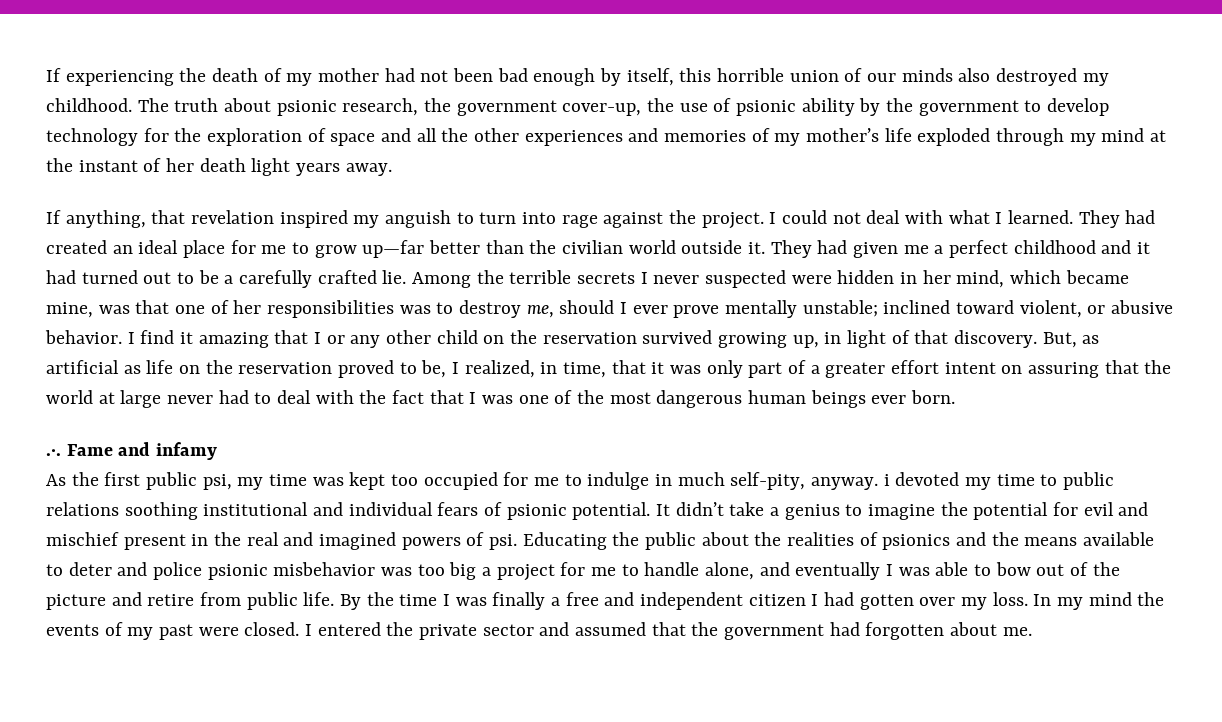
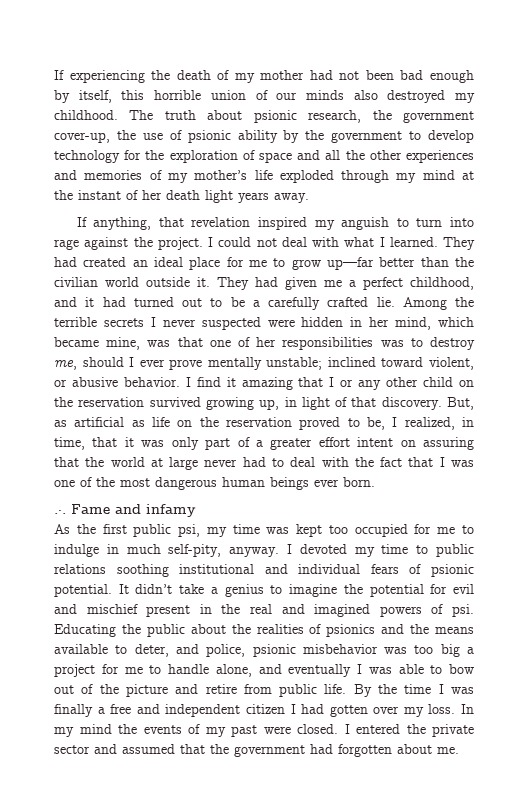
[1013,240,1096,254] childhood -> [410,277,474,290] childhood,
[883,474,890,486] i -> [287,544,292,554] I
[68,562,203,580] deter and police -> [134,644,246,657] deter, and police,

